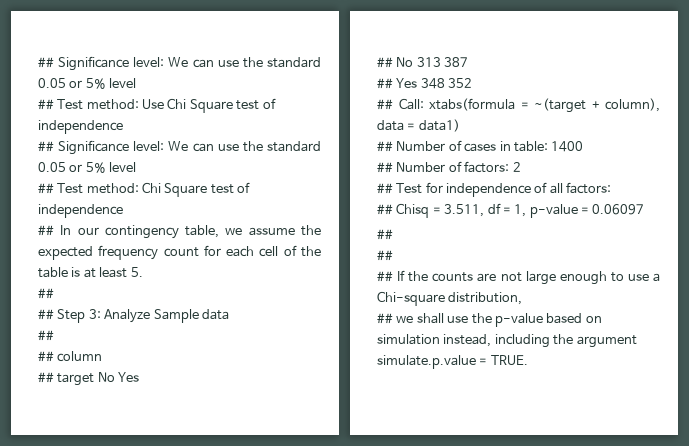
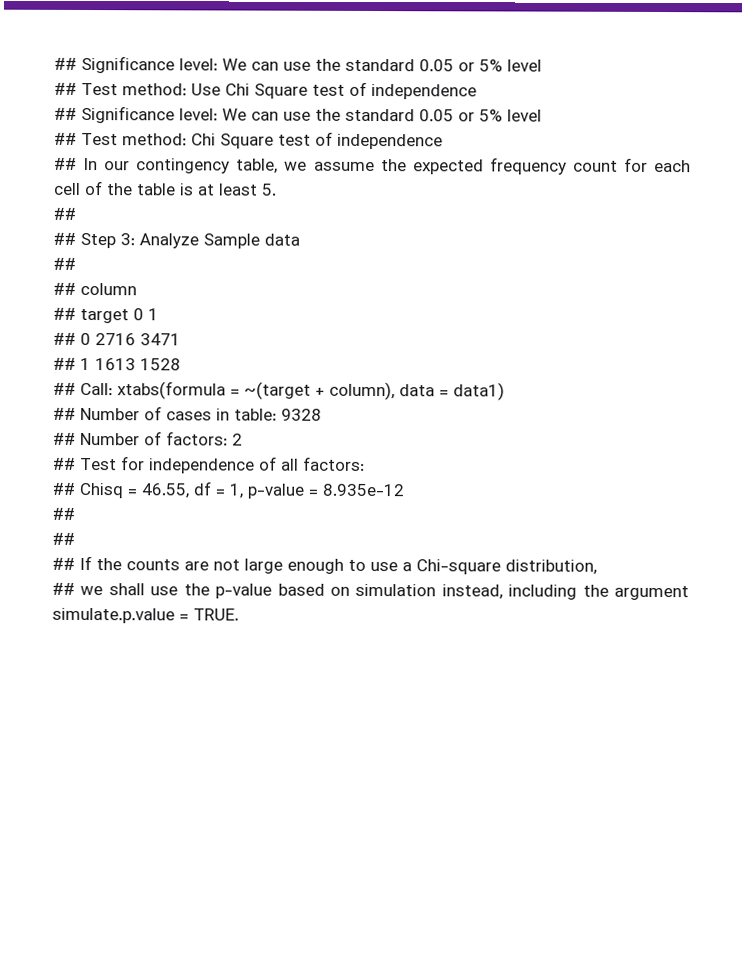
[97,372,140,382] [377,57,469,68] [377,78,473,89] No Yes // ## No 313 387 // ## Yes 348 352 -> [133,308,159,321] [53,332,181,346] [53,357,181,371] 0 1 // ## 0 2716 3471 // ## 1 1613 1528
[551,141,584,152] 1400 -> [281,408,322,421] 9328
[444,204,485,217] 3.511, -> [141,483,189,499] 46.55,
[592,204,645,215] 0.06097 -> [322,483,404,497] 8.935e-12

